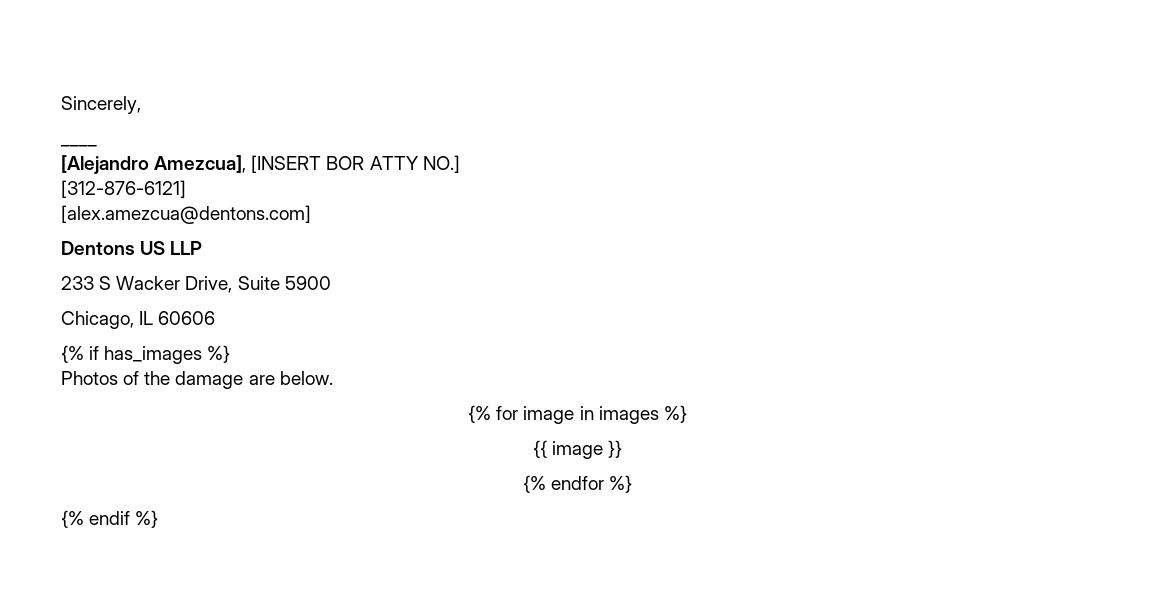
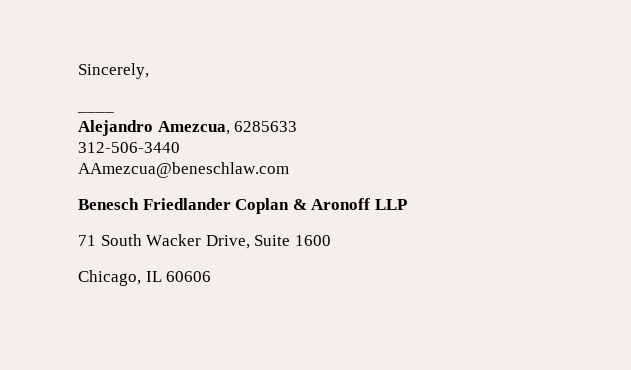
[61,155,460,174] [61,180,186,198] [61,205,311,224] [61,241,166,255] [Alejandro Amezcua], [INSERT BOR ATTY NO.] // [312-876-6121] // [alex.amezcua@dentons.com] // Dentons US -> [78,120,298,136] [78,142,180,153] [78,162,289,178] [78,198,371,214] Alejandro Amezcua, 6285633 // 312-506-3440 // AAmezcua@beneschlaw.com // Benesch Friedlander Coplan & Aronoff
[61,276,112,290] 233 S -> [78,234,142,246] 71 South
[284,276,331,290] 5900 -> [294,235,331,246] 1600
[61,345,231,364] [61,371,333,389] [468,405,687,424] [532,440,623,459] [522,475,633,493] [61,510,159,528] // {% if has_images %} // Photos of the damage are below. // {% for image in images %} // {{ image }} // {% endfor %} // {% endif %} -> (212, 276) none

